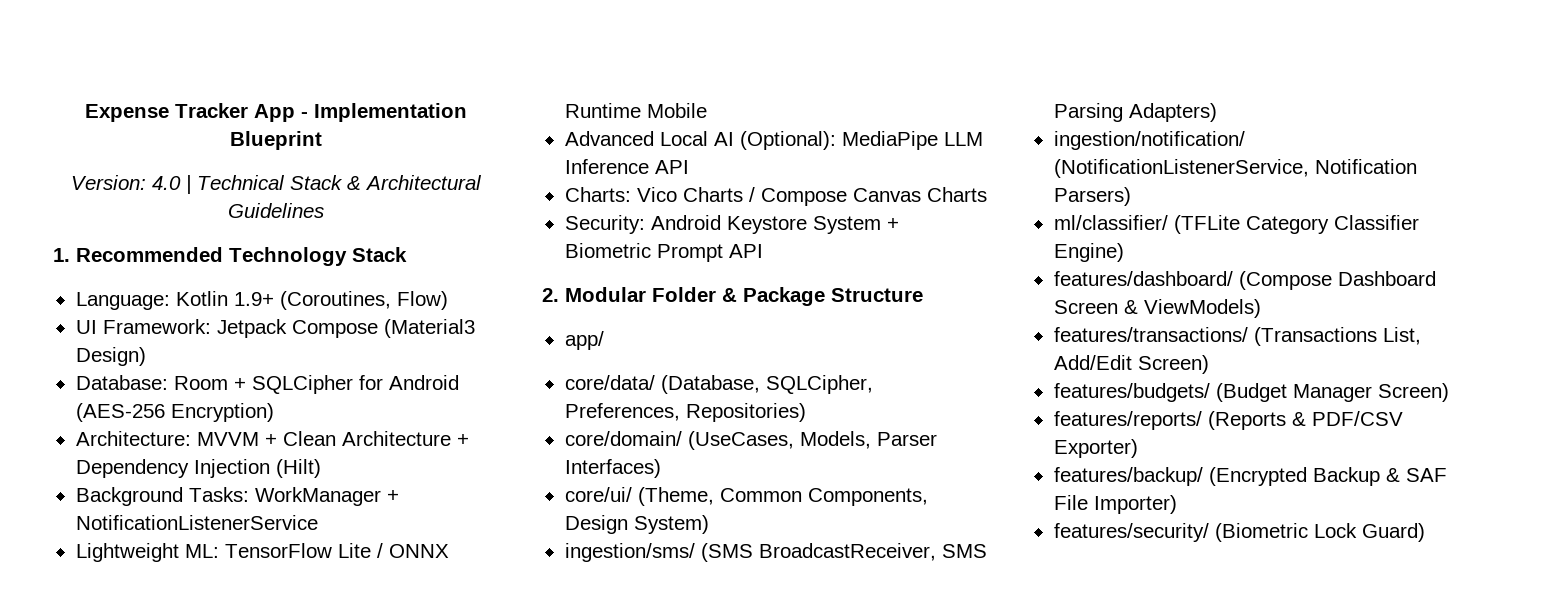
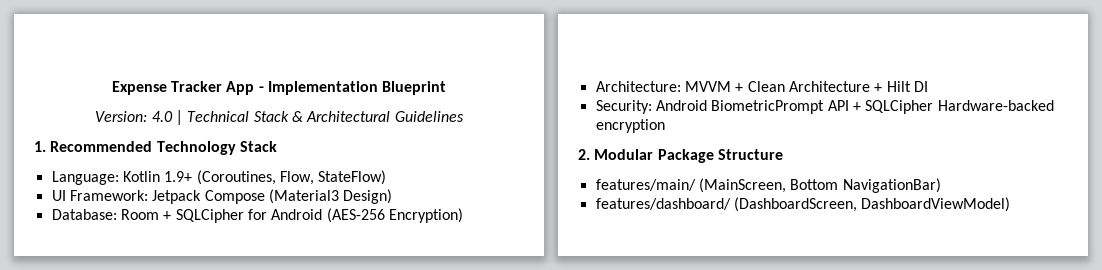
[396,291,448,310] Flow) -> [279,170,387,185] Flow, StateFlow)
[75,459,321,478] [75,487,399,506] [75,515,318,530] [75,543,449,562] [564,103,707,118] [564,131,983,150] [564,159,689,174] [564,187,987,206] [564,215,899,234] [564,243,763,262] Dependency Injection (Hilt) // Background Tasks: WorkManager + NotificationListenerService // Lightweight ML: TensorFlow Lite / ONNX Runtime Mobile // Advanced Local AI (Optional): MediaPipe LLM Inference API // Charts: Vico Charts / Compose Canvas Charts // Security: Android Keystore System + Biometric Prompt API -> [886,81,928,92] [595,100,1054,114] [595,119,665,133] Hilt DI // Security: Android BiometricPrompt API + SQLCipher Hardware-backed encryption
[652,287,737,302] Folder & -> (654, 154) none
[564,331,604,350] [564,375,873,394] [564,403,806,422] [564,431,937,450] [564,459,661,478] [564,487,928,506] [564,515,709,534] [564,543,987,562] [1053,103,1217,122] [1053,131,1245,150] [1053,159,1417,178] [1053,187,1131,206] [1053,215,1419,234] [1053,243,1124,262] [1053,271,1436,290] [1053,299,1261,318] [1053,327,1421,346] [1053,355,1209,374] [1053,383,1449,402] [1053,411,1403,430] [1053,439,1138,458] [1053,467,1447,486] [1053,495,1177,514] [1053,523,1425,542] app/ // core/data/ (Database, SQLCipher, Preferences, Repositories) // core/domain/ (UseCases, Models, Parser Interfaces) // core/ui/ (Theme, Common Components, Design System) // ingestion/sms/ (SMS BroadcastReceiver, SMS Parsing Adapters) // ingestion/notification/ (NotificationListenerService, Notification Parsers) // ml/classifier/ (TFLite Category Classifier Engine) // features/dashboard/ (Compose Dashboard Screen & ViewModels) // features/transactions/ (Transactions List, Add/Edit Screen) // features/budgets/ (Budget Manager Screen) // features/reports/ (Reports & PDF/CSV Exporter) // features/backup/ (Encrypted Backup & SAF File Importer) // features/security/ (Biometric Lock Guard) -> [595,178,941,193] [595,197,1011,212] features/main/ (MainScreen, Bottom NavigationBar) // features/dashboard/ (DashboardScreen, DashboardViewModel)

